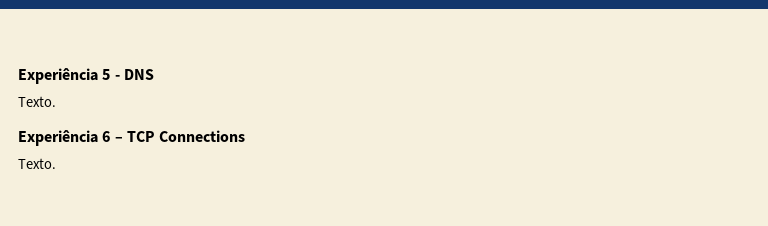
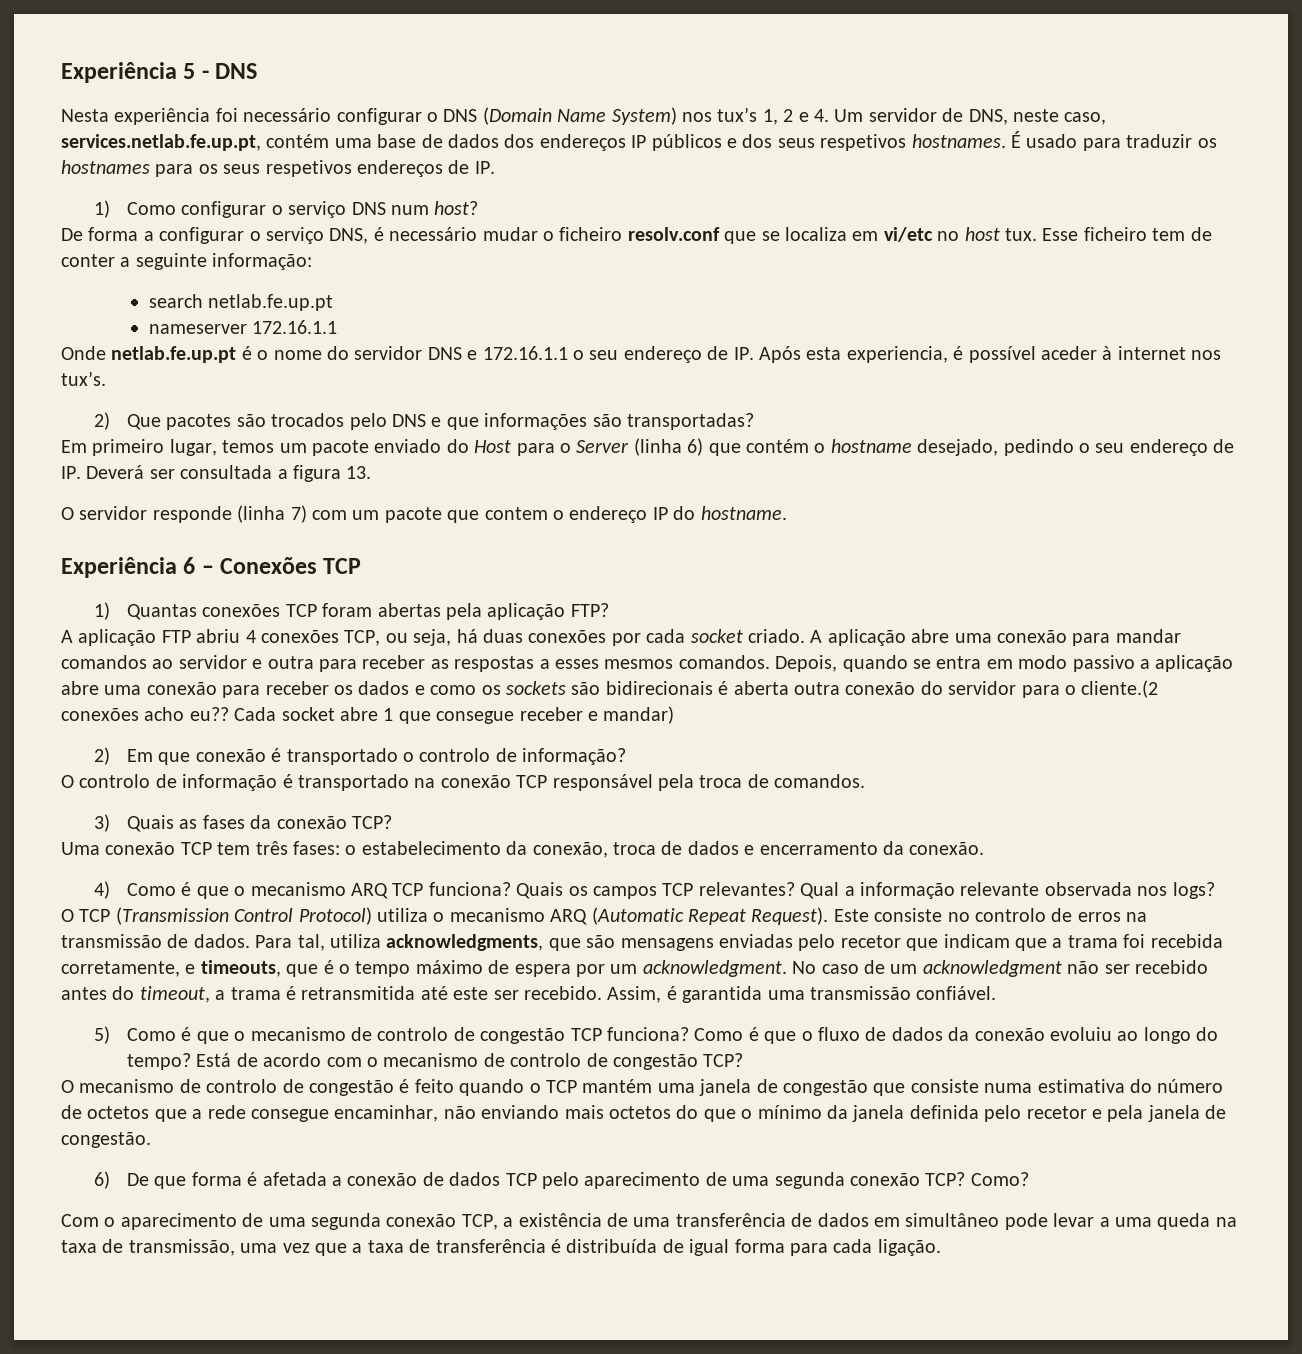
[18,96,56,107] Texto. -> [61,107,1107,125] [61,131,1217,151] [61,160,495,177] [94,200,479,218] [61,227,1212,244] [61,253,313,270] [149,294,334,311] [149,320,338,334] [61,346,1222,363] [61,371,106,386] [94,412,755,430] [61,438,1235,456] [61,465,372,482] [61,505,787,523] Nesta experiência foi necessário configurar o DNS (Domain Name System) nos tux’s 1, 2 e 4. Um servidor de DNS, neste caso, services.netlab.fe.up.pt, contém uma base de dados dos endereços IP públicos e dos seus respetivos hostnames. É usado para traduzir os hostnames para os seus respetivos endereços de IP. // 1) Como configurar o serviço DNS num host? // De forma a configurar o serviço DNS, é necessário mudar o ficheiro resolv.conf que se localiza em vi/etc no host tux. Esse ficheiro tem de conter a seguinte informação: // search netlab.fe.up.pt // nameserver 172.16.1.1 // Onde netlab.fe.up.pt é o nome do servidor DNS e 172.16.1.1 o seu endereço de IP. Após esta experiencia, é possível aceder à internet nos tux’s. // 2) Que pacotes são trocados pelo DNS e que informações são transportadas? // Em primeiro lugar, temos um pacote enviado do Host para o Server (linha 6) que contém o hostname desejado, pedindo o seu endereço de IP. Deverá ser consultada a figura 13. // O servidor responde (linha 7) com um pacote que contem o endereço IP do hostname.
[126,130,246,142] [18,158,56,169] TCP Connections // Texto. -> [220,557,362,574] [94,602,609,620] [61,629,1181,646] [61,655,1234,672] [61,680,1159,698] [61,706,675,724] [94,747,627,765] [61,774,866,791] [94,814,393,832] [61,841,985,858] [94,881,1215,899] [61,907,1148,925] [61,934,1223,951] [61,960,1208,977] [61,986,997,1003] [94,1026,1219,1044] [127,1053,744,1070] [61,1079,1224,1096] [61,1105,1227,1122] [61,1132,151,1148] [94,1171,1029,1189] [61,1213,1237,1230] [61,1239,941,1256] Conexões TCP // 1) Quantas conexões TCP foram abertas pela aplicação FTP? // A aplicação FTP abriu 4 conexões TCP, ou seja, há duas conexões por cada socket criado. A aplicação abre uma conexão para mandar comandos ao servidor e outra para receber as respostas a esses mesmos comandos. Depois, quando se entra em modo passivo a aplicação abre uma conexão para receber os dados e como os sockets são bidirecionais é aberta outra conexão do servidor para o cliente.(2 conexões acho eu?? Cada socket abre 1 que consegue receber e mandar) // 2) Em que conexão é transportado o controlo de informação? // O controlo de informação é transportado na conexão TCP responsável pela troca de comandos. // 3) Quais as fases da conexão TCP? // Uma conexão TCP tem três fases: o estabelecimento da conexão, troca de dados e encerramento da conexão. // 4) Como é que o mecanismo ARQ TCP funciona? Quais os campos TCP relevantes? Qual a informação relevante observada nos logs? // O TCP (Transmission Control Protocol) utiliza o mecanismo ARQ (Automatic Repeat Request). Este consiste no controlo de erros na transmissão de dados. Para tal, utiliza acknowledgments, que são mensagens enviadas pelo recetor que indicam que a trama foi recebida corretamente, e timeouts, que é o tempo máximo de espera por um acknowledgment. No caso de um acknowledgment não ser recebido antes do timeout, a trama é retransmitida até este ser recebido. Assim, é garantida uma transmissão confiável. // 5) Como é que o mecanismo de controlo de congestão TCP funciona? Como é que o fluxo de dados da conexão evoluiu ao longo do tempo? Está de acordo com o mecanismo de controlo de congestão TCP? // O mecanismo de controlo de congestão é feito quando o TCP mantém uma janela de congestão que consiste numa estimativa do número de octetos que a rede consegue encaminhar, não enviando mais octetos do que o mínimo da janela definida pelo recetor e pela janela de congestão. // 6) De que forma é afetada a conexão de dados TCP pelo aparecimento de uma segunda conexão TCP? Como? // Com o aparecimento de uma segunda conexão TCP, a existência de uma transferência de dados em simultâneo pode levar a uma queda na taxa de transmissão, uma vez que a taxa de transferência é distribuída de igual forma para cada ligação.

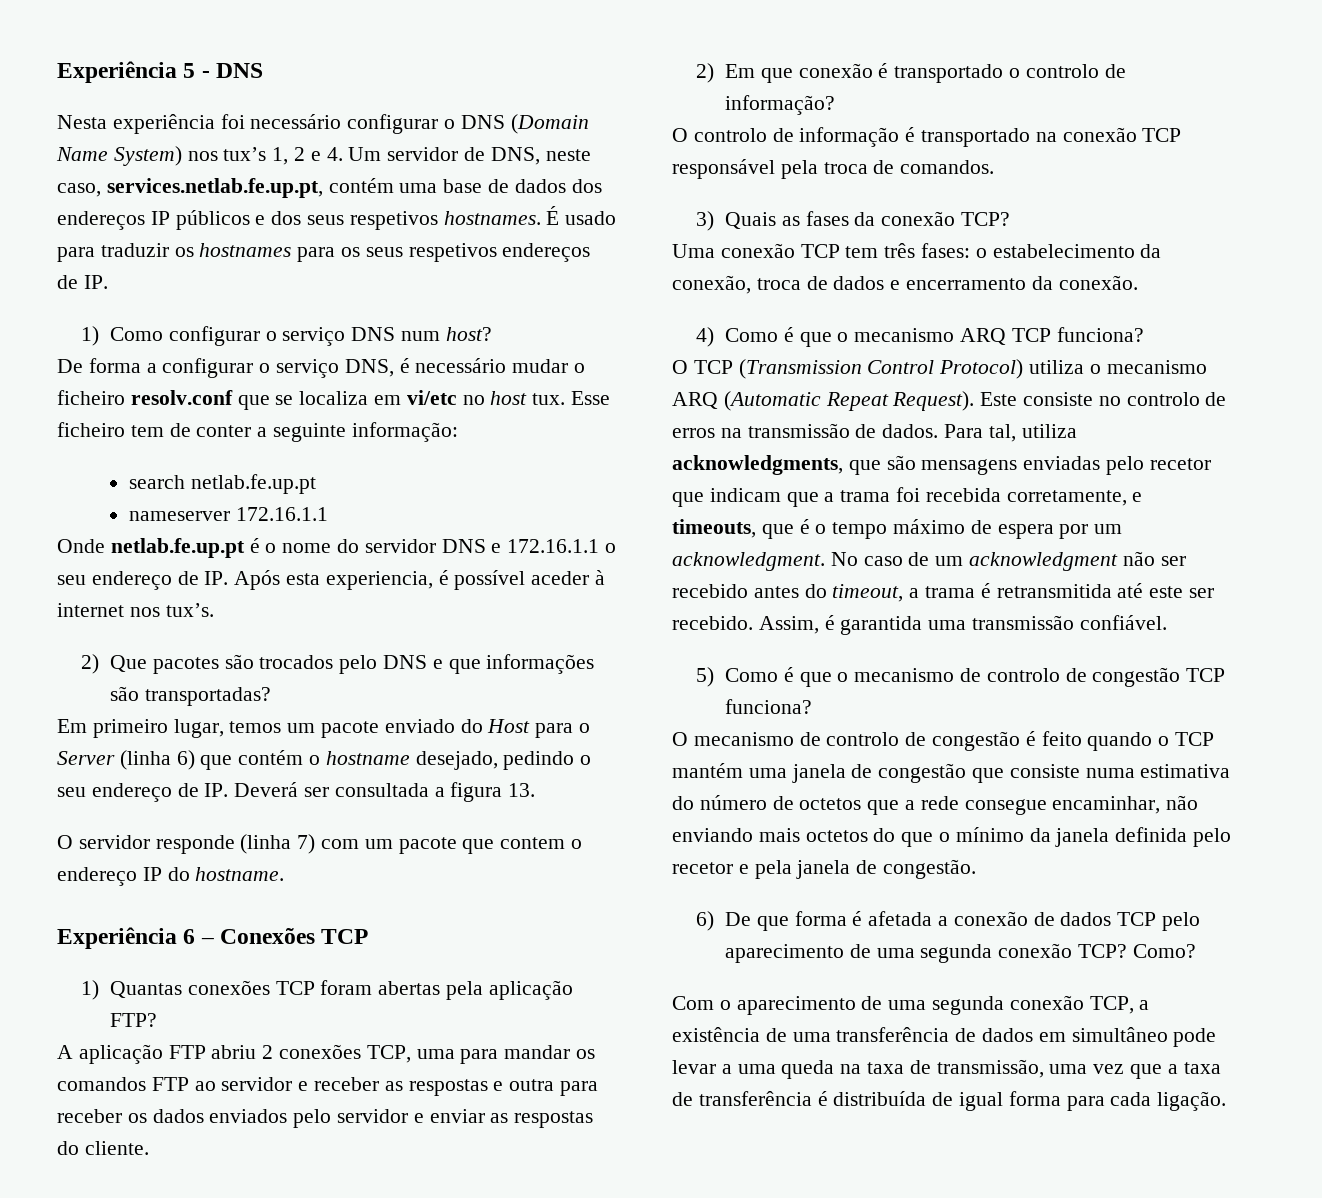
[245,630,256,643] 4 -> [262,1045,274,1059] 2
[385,629,1181,646] [61,655,1234,672] [61,680,1159,698] [61,706,675,724] ou seja, há duas conexões por cada socket criado. A aplicação abre uma conexão para mandar comandos ao servidor e outra para receber as respostas a esses mesmos comandos. Depois, quando se entra em modo passivo a aplicação abre uma conexão para receber os dados e como os sockets são bidirecionais é aberta outra conexão do servidor para o cliente.(2 conexões acho eu?? Cada socket abre 1 que consegue receber e mandar) -> [416,1045,596,1064] [57,1077,599,1096] [57,1109,594,1128] [57,1141,149,1155] uma para mandar os comandos FTP ao servidor e receber as respostas e outra para receber os dados enviados pelo servidor e enviar as respostas do cliente.
[516,882,1215,899] Quais os campos TCP relevantes? Qual a informação relevante observada nos logs? -> (1144, 334) none
[694,1027,1219,1044] [127,1053,744,1070] Como é que o fluxo de dados da conexão evoluiu ao longo do tempo? Está de acordo com o mecanismo de controlo de congestão TCP? -> (813, 706) none

